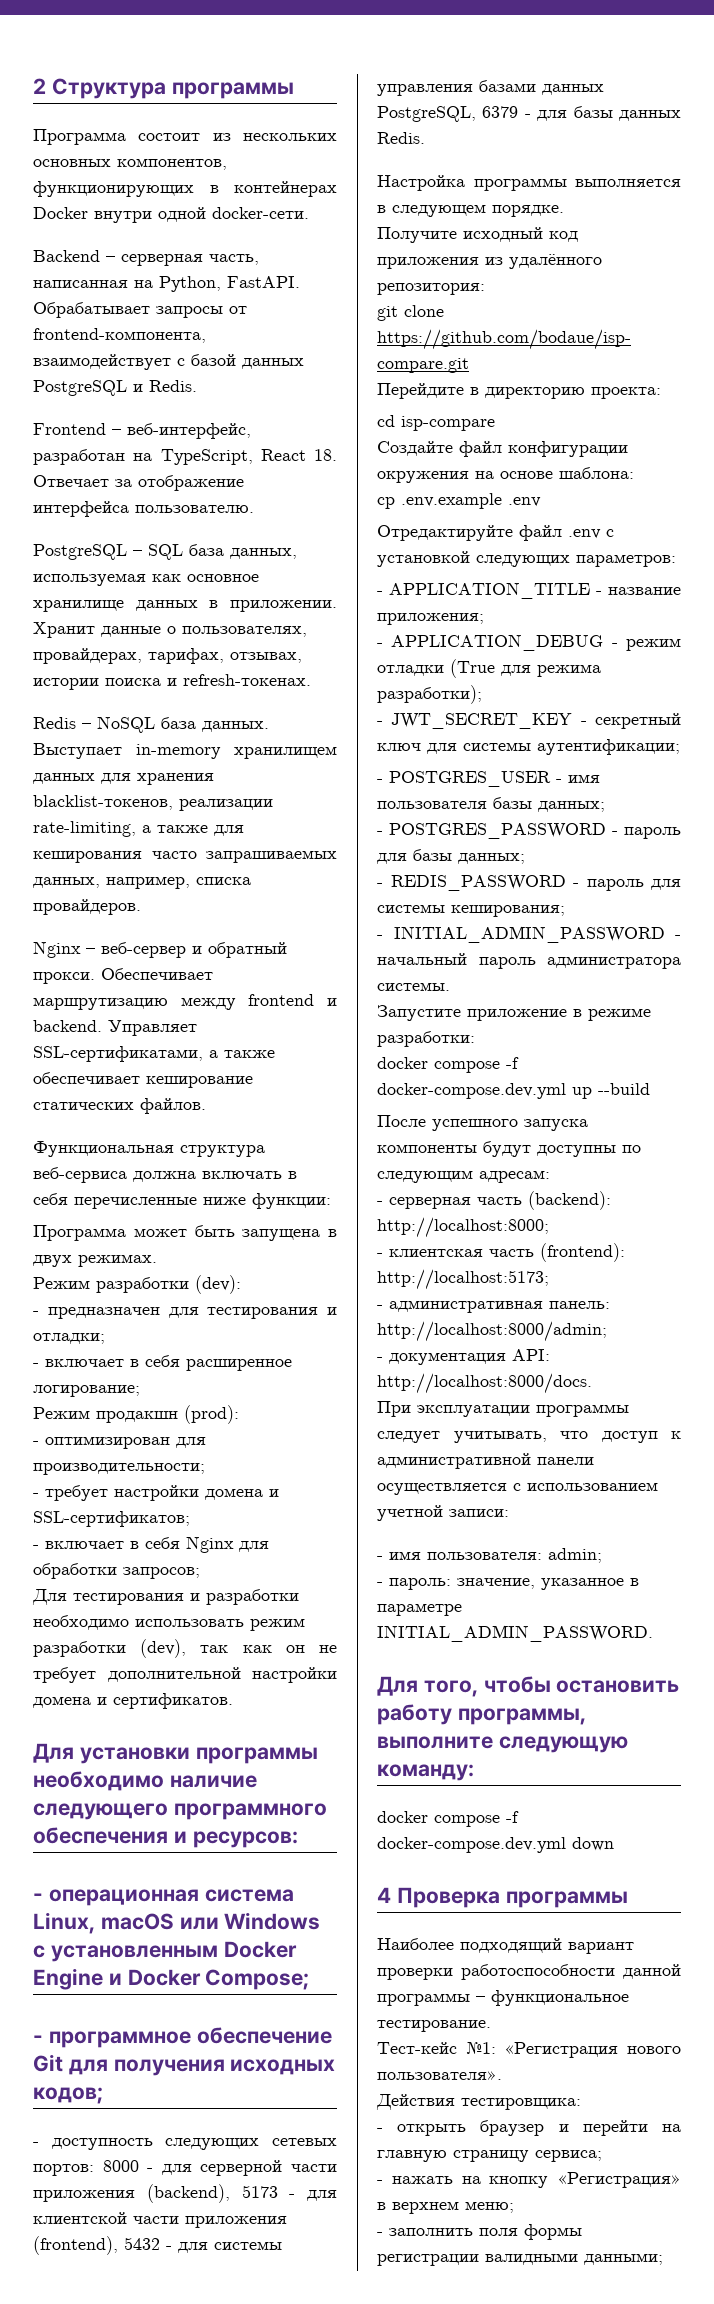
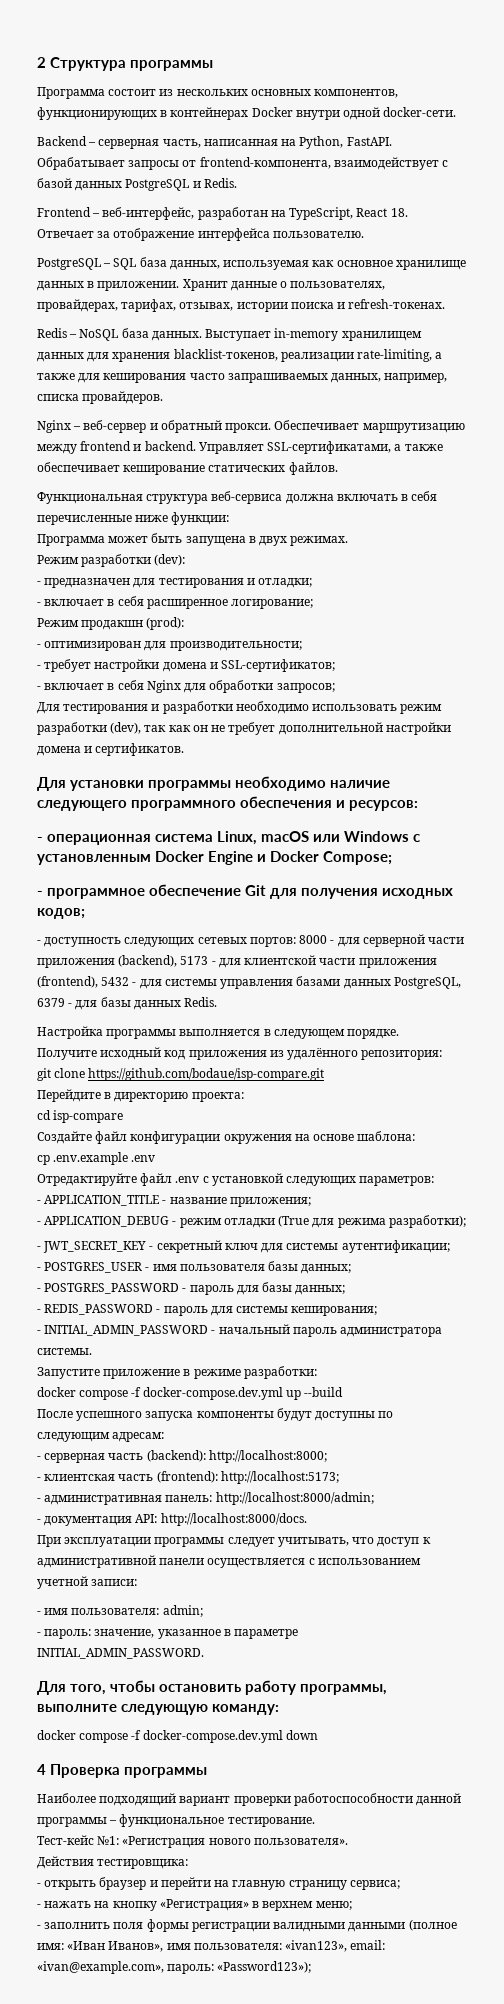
[584,2253,663,2265] данными; -> [348,1919,457,1932] [37,1940,386,1952] [37,1961,312,1974] данными (полное имя: «Иван Иванов», имя пользователя: «ivan123», email: «ivan@example.com», пароль: «Password123»);

